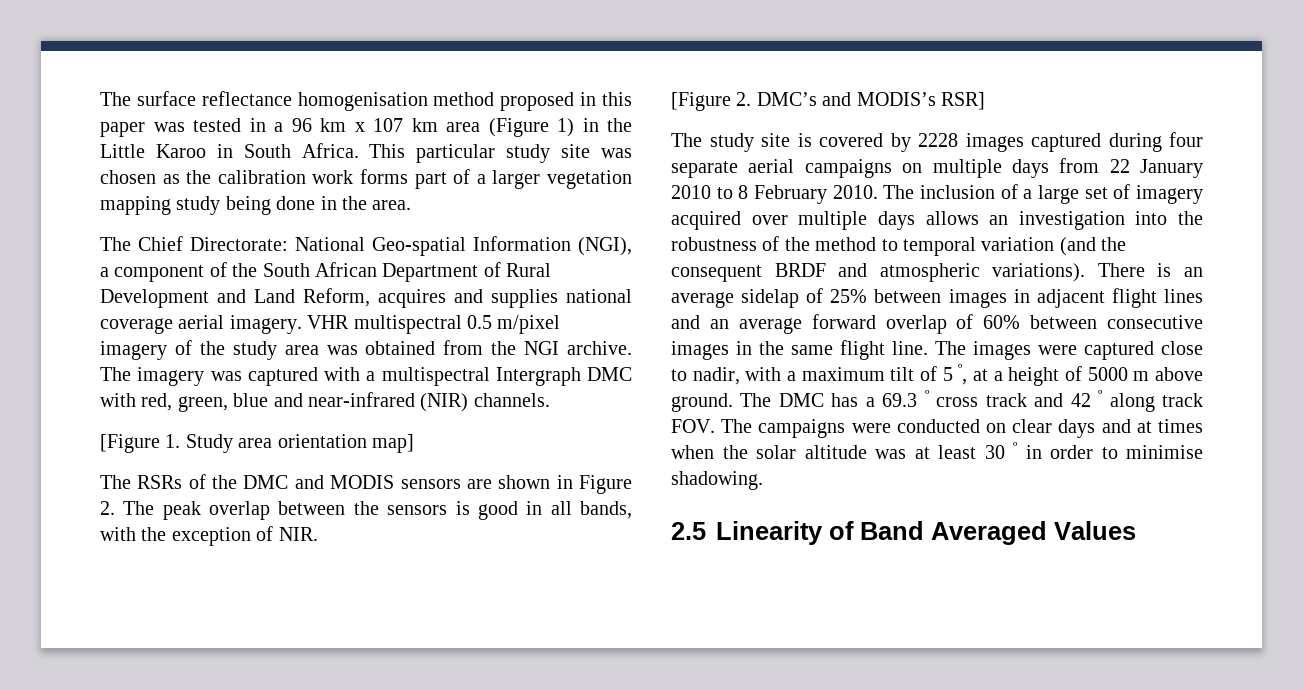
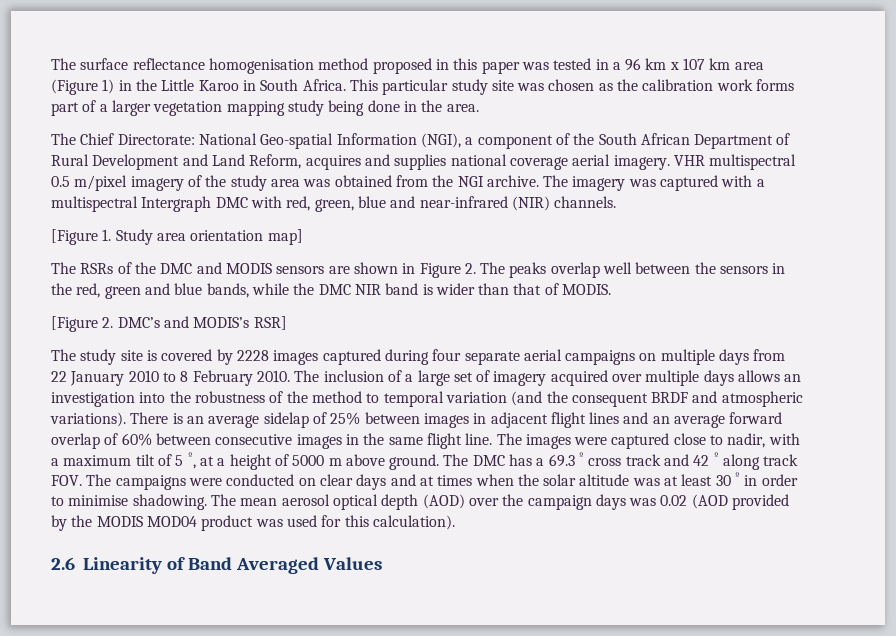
[162,501,633,520] [100,526,318,546] peak overlap between the sensors is good in all bands, with the exception of NIR. -> [509,262,786,278] [51,283,612,299] peaks overlap well between the sensors in the red, green and blue bands, while the DMC NIR band is wider than that of MODIS.
[671,522,706,540] // 2.5 -> [210,494,790,510] [51,515,455,531] [51,557,75,570] The mean aerosol optical depth (AOD) over the campaign days was 0.02 (AOD provided by the MODIS MOD04 product was used for this calculation). // 2.6

